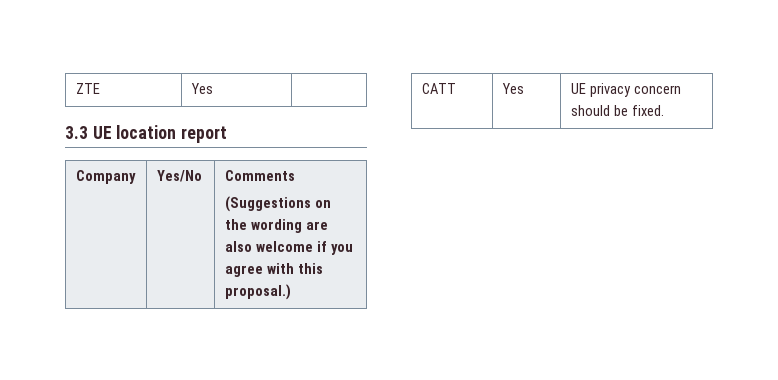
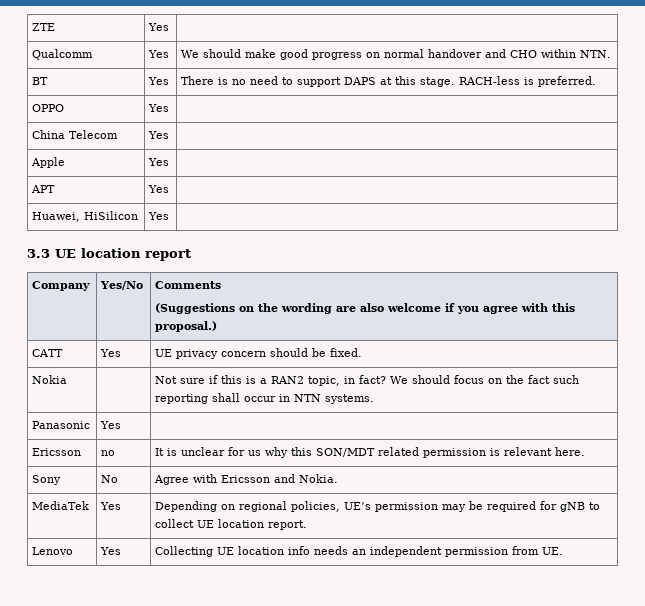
(213, 88) none -> [32,49,94,60] [148,50,170,58] [181,49,612,60] [32,77,49,85] [148,77,170,85] [181,76,597,87] [32,104,65,112] [148,104,170,112] [32,130,119,139] [148,131,170,139] [31,157,66,168] [148,158,170,166] [31,185,56,193] [148,185,170,193] [32,211,139,222] [148,212,170,220] // Qualcomm | Yes | We should make good progress on normal handover and CHO within NTN. // BT | Yes | There is no need to support DAPS at this stage. RACH-less is preferred. // OPPO | Yes | // China Telecom | Yes | // Apple | Yes | // APT | Yes | // Huawei, HiSilicon | Yes |
(664, 110) none -> [32,375,68,384] [155,375,580,386] [155,393,375,404] [32,421,91,429] [100,421,122,429] [32,448,82,456] [101,450,116,456] [155,447,586,458] [32,475,62,485] [101,475,119,483] [154,474,339,485] [32,501,90,510] [100,502,122,510] [155,501,601,512] [155,519,308,530] [32,547,74,555] [100,547,122,555] [155,546,564,557] // Nokia | | Not sure if this is a RAN2 topic, in fact? We should focus on the fact such reporting shall occur in NTN systems. // Panasonic | Yes | // Ericsson | no | It is unclear for us why this SON/MDT related permission is relevant here. // Sony | No | Agree with Ericsson and Nokia. // MediaTek | Yes | Depending on regional policies, UE’s permission may be required for gNB to collect UE location report. // Lenovo | Yes | Collecting UE location info needs an independent permission from UE.

